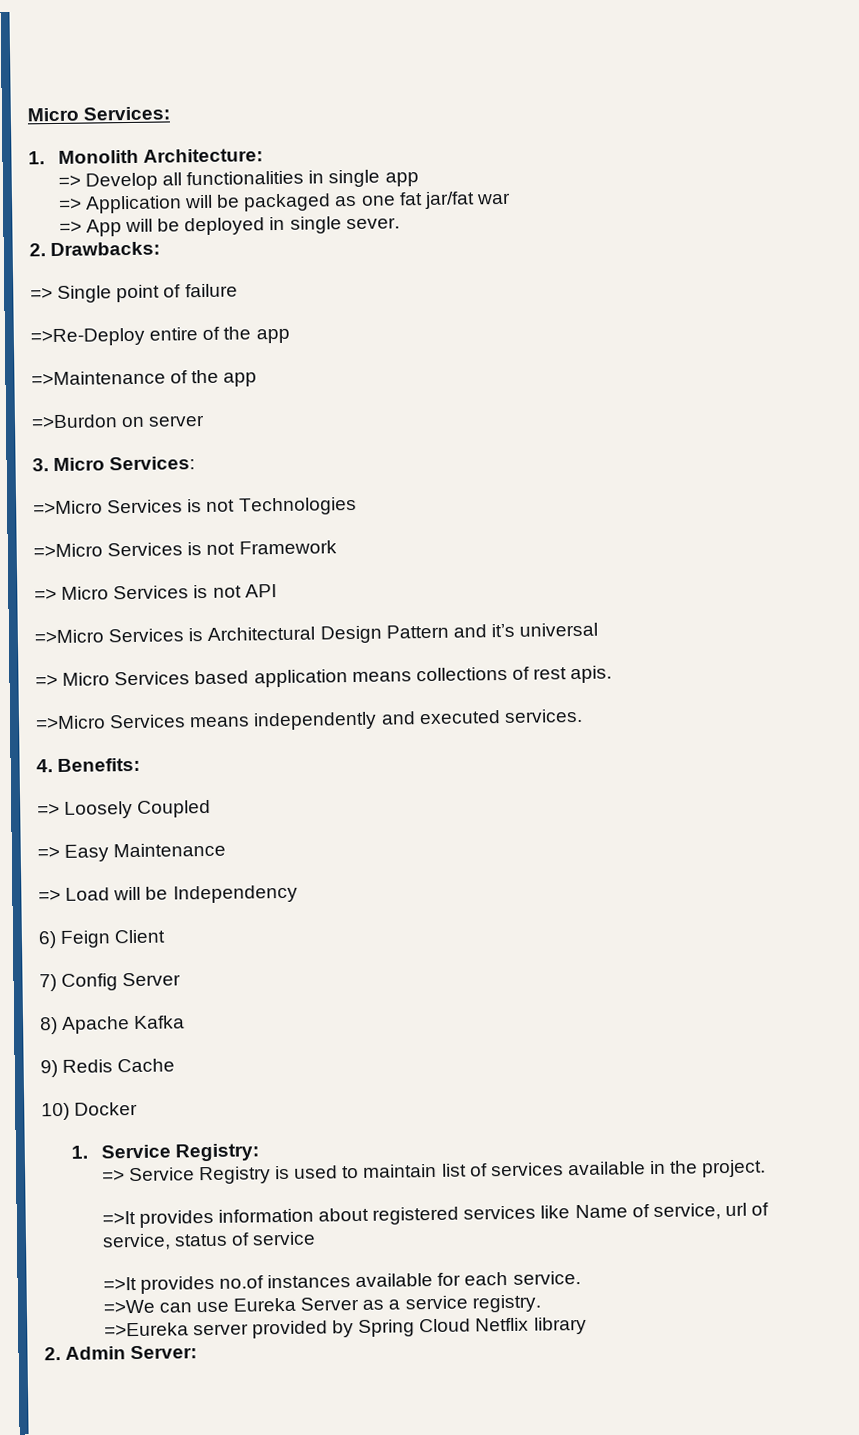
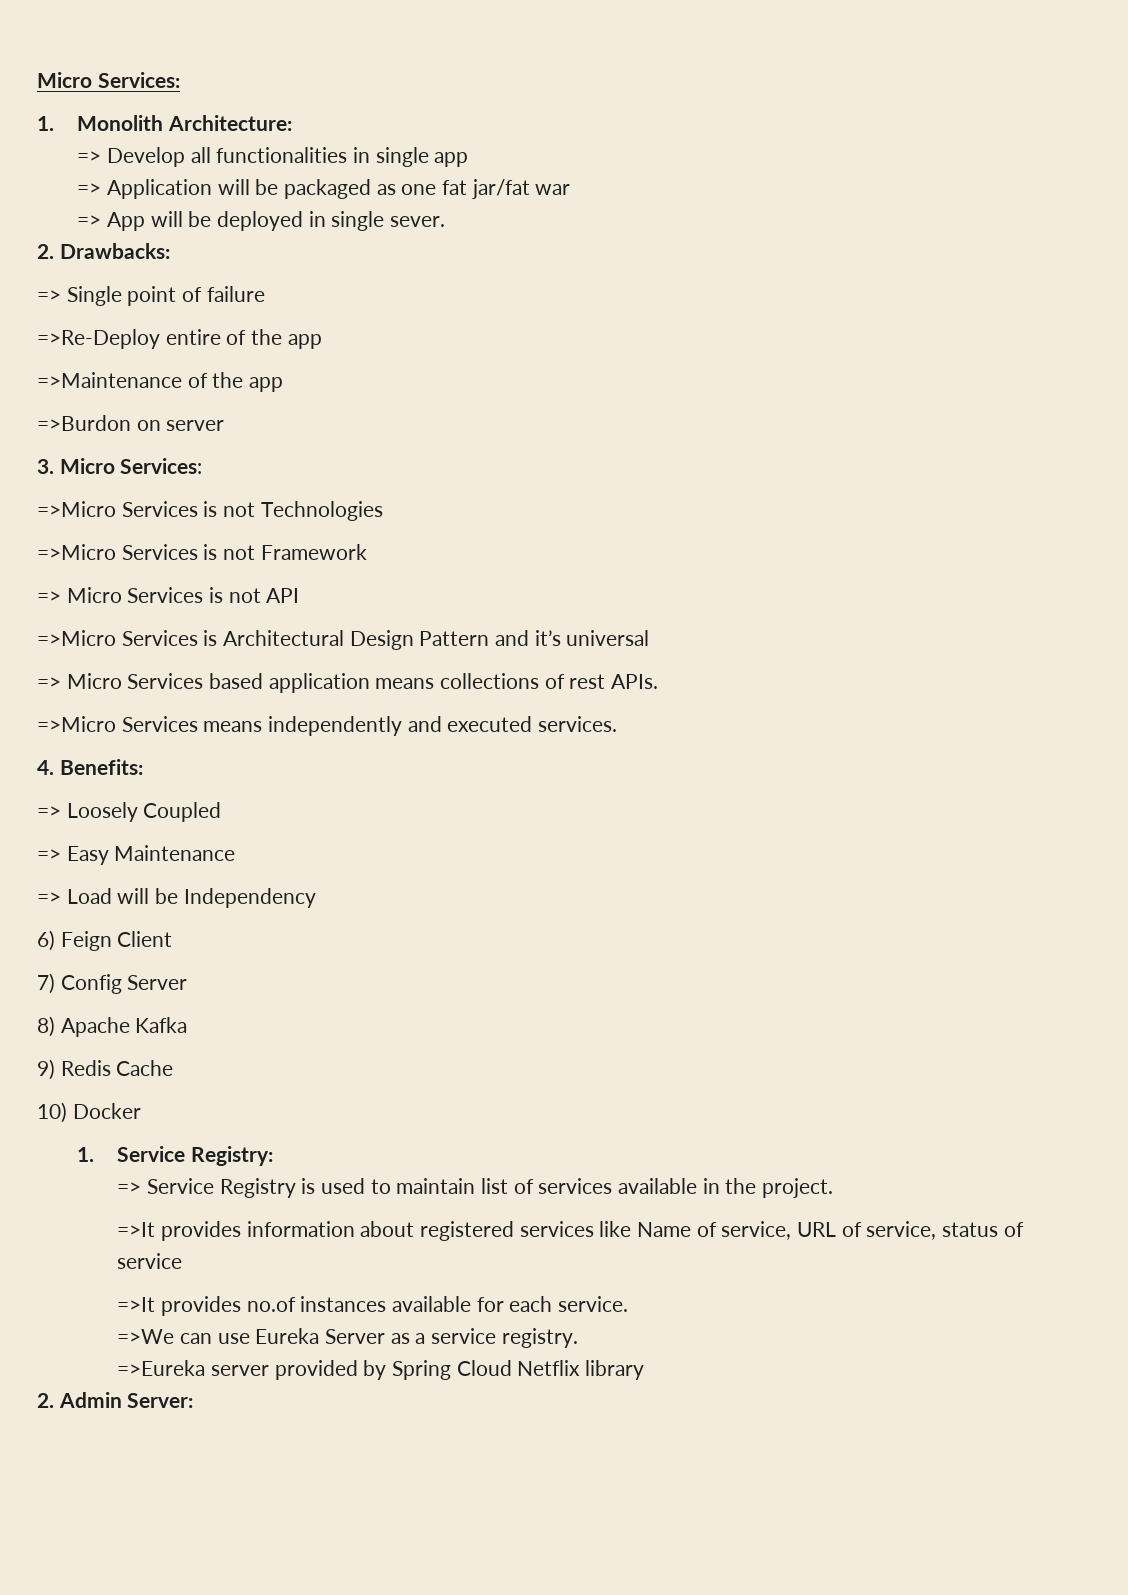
[570,665,613,684] apis. -> [611,674,659,689] APIs.
[724,1202,747,1217] url -> [797,1222,837,1237] URL

